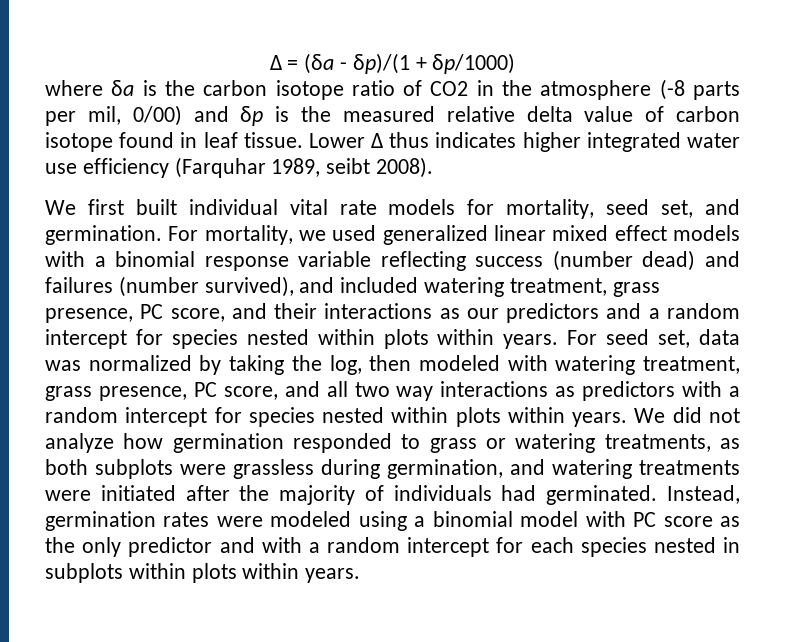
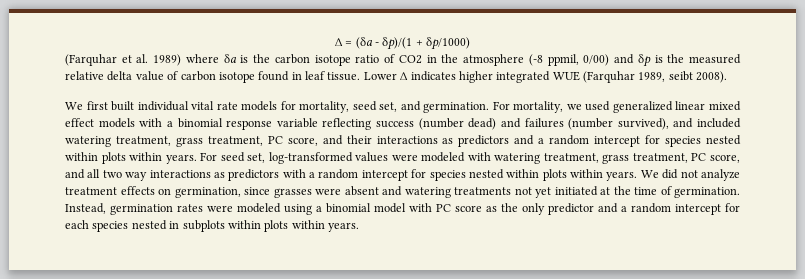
(516, 63) none -> [65,54,182,66] (Farquhar et al. 1989)
[693,81,740,100] [45,106,121,126] parts per mil, -> [547,54,579,66] ppmil,
[389,132,430,148] thus -> (409, 76) none
[687,133,740,148] [45,158,169,178] water use efficiency -> [552,71,580,81] WUE
[45,308,133,323] presence, -> [207,136,263,146] treatment,
[466,308,499,319] our -> (454, 141) none
[699,329,740,345] [45,355,412,375] data was normalized by taking the log, then -> [268,152,418,164] log-transformed values were
[98,386,187,401] presence, -> [632,153,688,163] treatment,
[123,433,740,453] [45,459,740,479] [45,485,658,505] how germination responded to grass or watering treatments, as both subplots were grassless during germination, and watering treatments were initiated after the majority of individuals had germinated. -> [65,186,740,198] treatment effects on germination, since grasses were absent and watering treatments not yet initiated at the time of germination.
[261,537,302,553] with -> (618, 208) none

